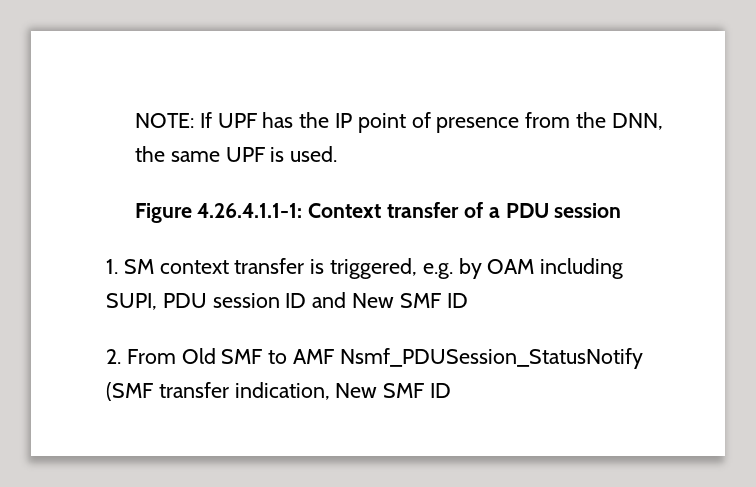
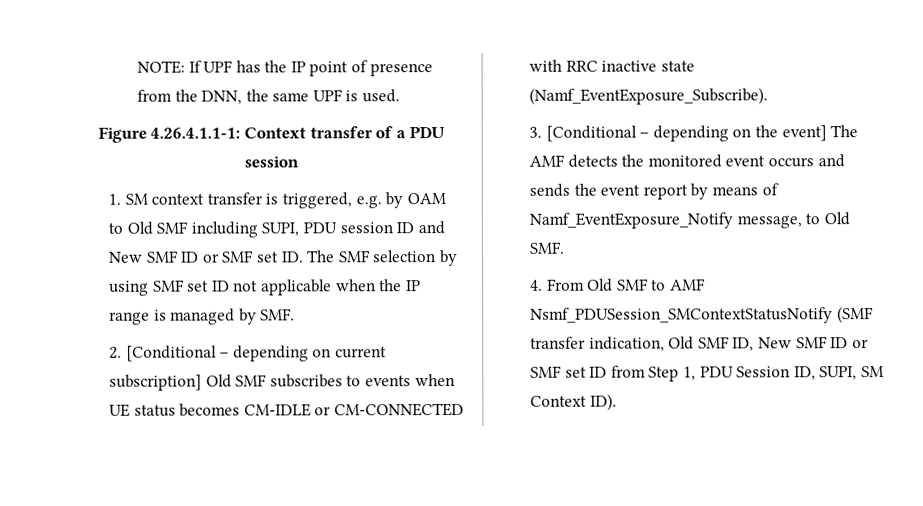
(535, 266) none -> [107,221,189,235] to Old SMF
[106,349,122,364] // 2. -> [202,250,458,267] [108,279,421,296] [108,308,296,325] [108,345,387,362] [108,374,455,391] [108,402,464,417] [528,59,695,72] [528,87,768,105] [528,125,859,142] [528,154,845,168] [528,183,779,200] [528,212,850,229] [528,241,565,254] [529,279,543,291] or SMF set ID. The SMF selection by using SMF set ID not applicable when the IP range is managed by SMF. // 2. [Conditional – depending on current subscription] Old SMF subscribes to events when UE status becomes CM-IDLE or CM-CONNECTED with RRC inactive state (Namf_EventExposure_Subscribe). // 3. [Conditional – depending on the event] The AMF detects the monitored event occurs and sends the event report by means of Namf_EventExposure_Notify message, to Old SMF. // 4.
[339,348,643,369] Nsmf_PDUSession_StatusNotify -> [529,307,833,324] Nsmf_PDUSession_SMContextStatusNotify
[335,383,452,398] New SMF ID -> [668,336,869,352] [529,365,884,382] [529,393,617,411] Old SMF ID, New SMF ID or SMF set ID from Step 1, PDU Session ID, SUPI, SM Context ID).

